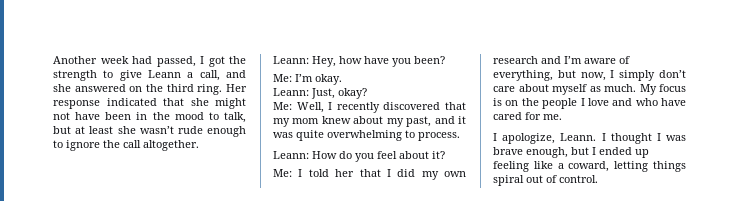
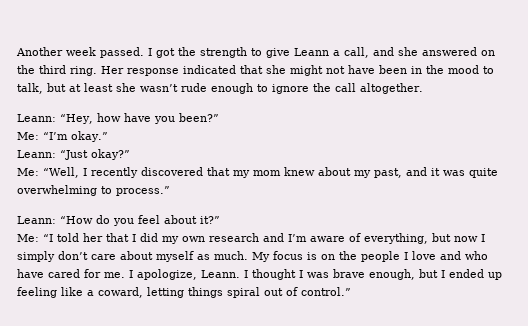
[132,56,196,67] had passed, -> [100,47,144,58] passed.
[312,56,336,67] Hey, -> [60,114,93,124] “Hey,
[414,56,445,64] [273,74,342,85] [273,88,367,99] [273,102,324,113] been? // Me: I’m okay. // Leann: Just, okay? // Me: Well, -> [178,113,219,122] [17,131,108,142] [17,149,130,160] [17,167,79,178] been?” // Me: “I’m okay.” // Leann: “Just okay?” // Me: “Well,
[418,132,460,141] [273,151,337,159] process. // Leann: How -> [116,186,170,196] [17,216,93,224] process.” // Leann: “How
[432,151,445,159] [273,169,303,177] it? // Me: I -> [200,216,220,224] [17,234,53,242] it?” // Me: “I
[580,72,606,81] now, -> [454,236,478,242] now
(562, 117) // -> (125, 275) none
[559,175,598,183] control. -> [301,287,351,296] control.”

